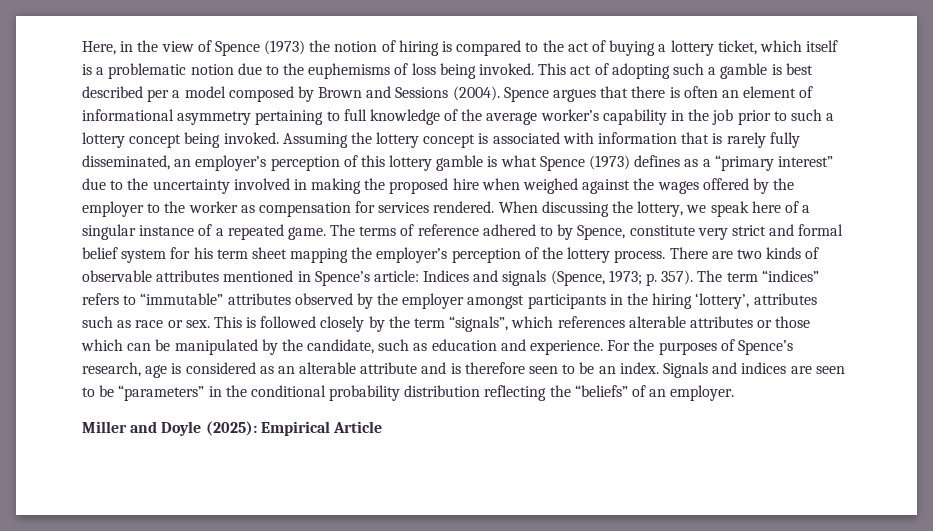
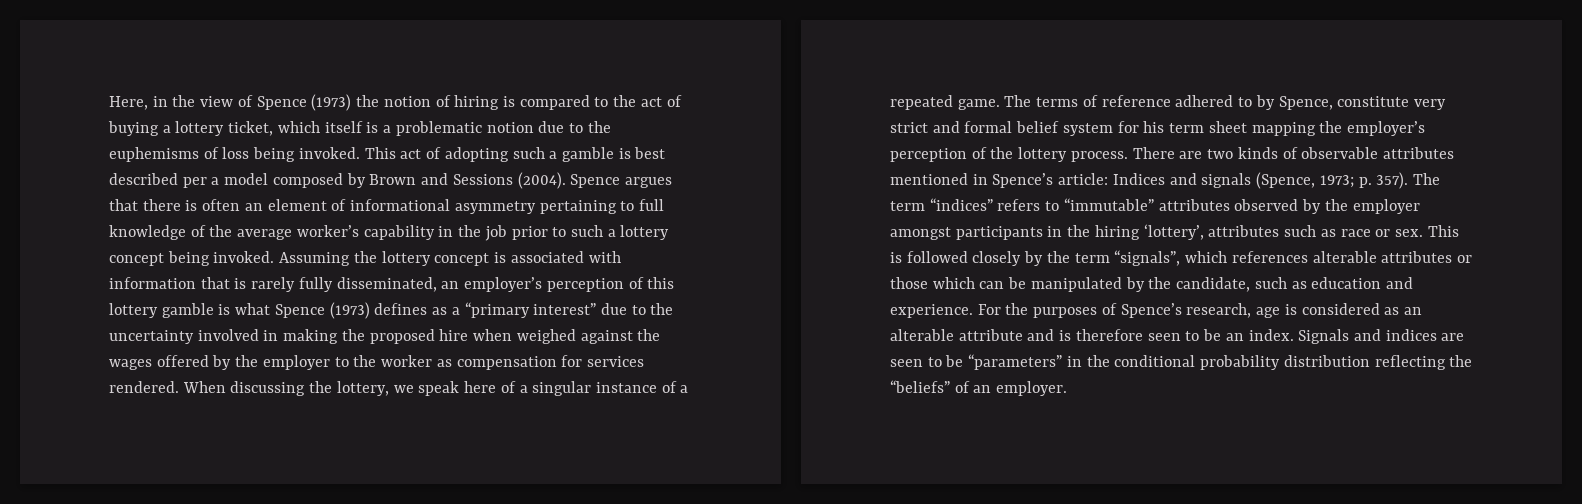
[82,421,382,436] // Miller and Doyle (2025): Empirical Article -> (1068, 388) none

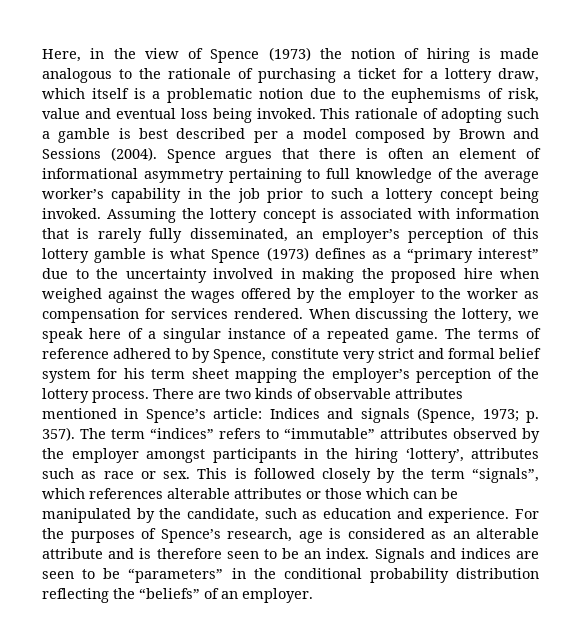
[519,95,682,110] [108,121,274,136] compared to the act of buying a lottery ticket, -> [500,48,539,59] [42,68,539,83] made analogous to the rationale of purchasing a ticket for a lottery draw,
(219, 153) none -> [507,88,539,102] [42,108,176,119] risk, value and eventual
[400,149,422,159] act -> [355,108,419,119] rationale

